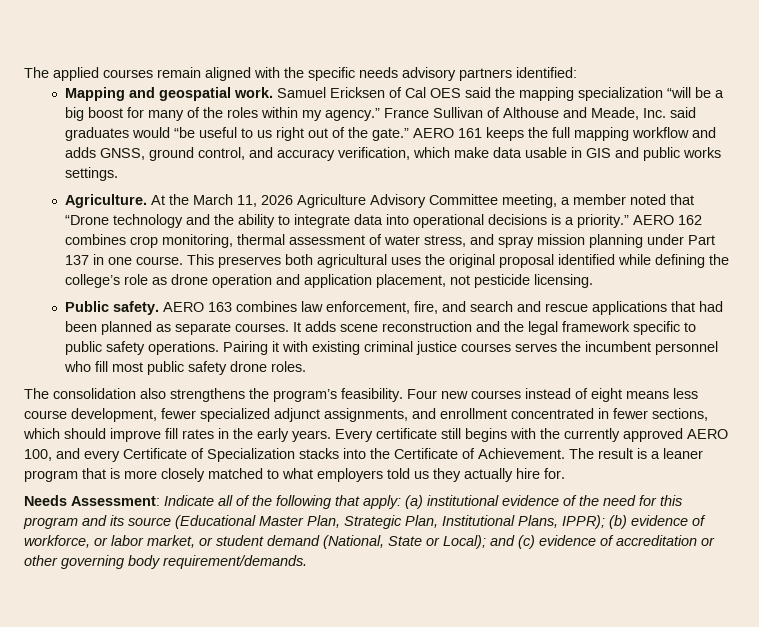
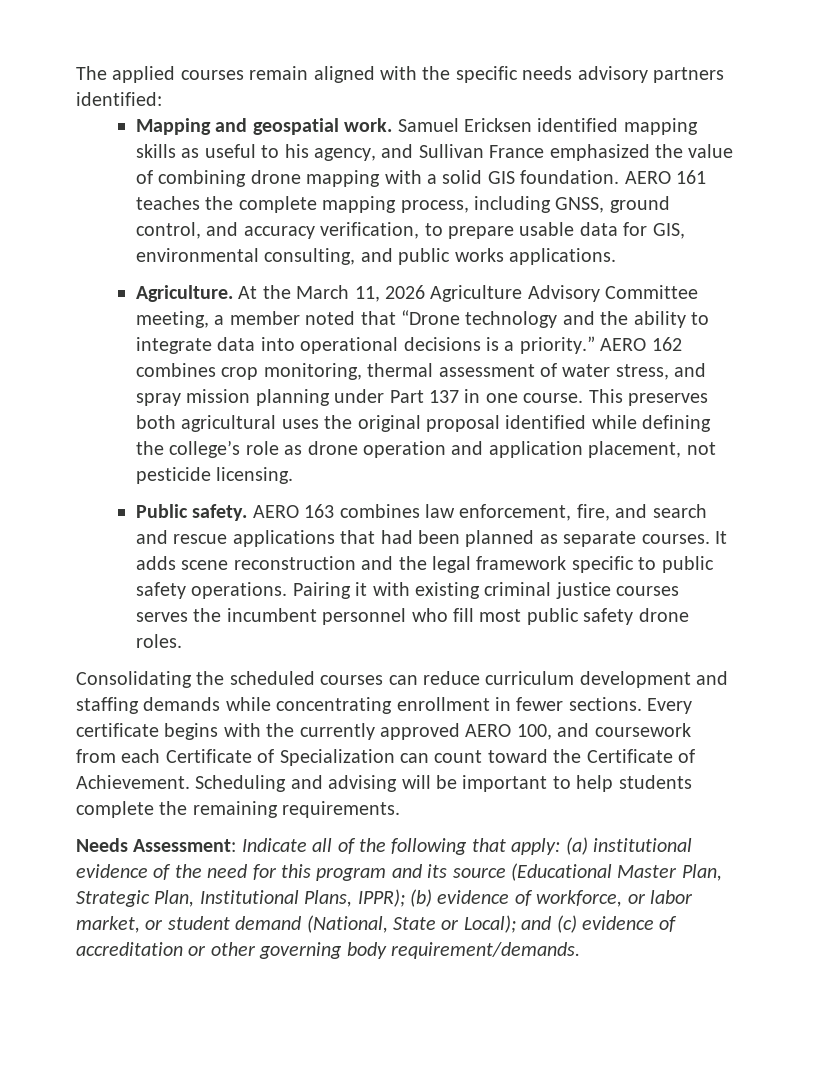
[388,87,724,101] [64,107,696,121] [64,127,716,141] [64,147,96,158] of Cal OES said the mapping specialization “will be a big boost for many of the roles within my agency.” France Sullivan of Althouse and Meade, Inc. said graduates would “be useful to us right out of the gate.” AERO 161 keeps the full mapping workflow and adds -> [537,118,698,135] [135,144,734,161] [135,170,706,187] [135,196,551,213] identified mapping skills as useful to his agency, and Sullivan France emphasized the value of combining drone mapping with a solid GIS foundation. AERO 161 teaches the complete mapping process, including
[412,147,611,158] which make data usable in GIS -> [424,222,685,239] [135,248,356,265] to prepare usable data for GIS, environmental consulting,
[64,167,118,181] settings. -> [508,248,616,265] applications.
[24,388,698,402] [24,408,708,422] [23,428,331,442] The consolidation also strengthens the program’s feasibility. Four new courses instead of eight means less course development, fewer specialized adjunct assignments, and enrollment concentrated in fewer sections, which should improve fill rates in the early years. -> [76,671,729,688] [76,697,642,714] Consolidating the scheduled courses can reduce curriculum development and staffing demands while concentrating enrollment in fewer sections.
[441,428,461,439] still -> (159, 730) none
[84,448,703,462] [24,468,565,482] every Certificate of Specialization stacks into the Certificate of Achievement. The result is a leaner program that is more closely matched to what employers told us they actually hire for. -> [594,723,691,737] [76,749,695,766] [76,775,692,792] [76,801,401,818] coursework from each Certificate of Specialization can count toward the Certificate of Achievement. Scheduling and advising will be important to help students complete the remaining requirements.

